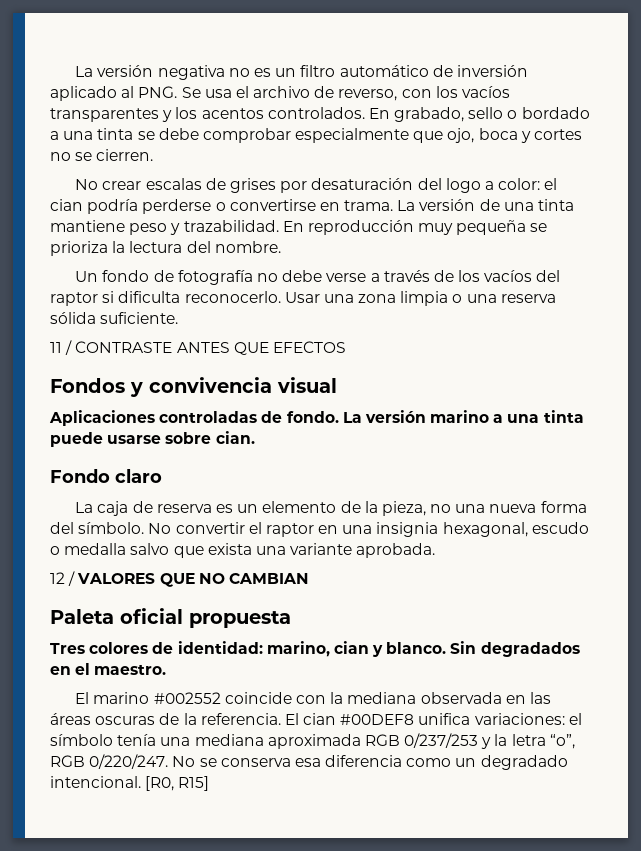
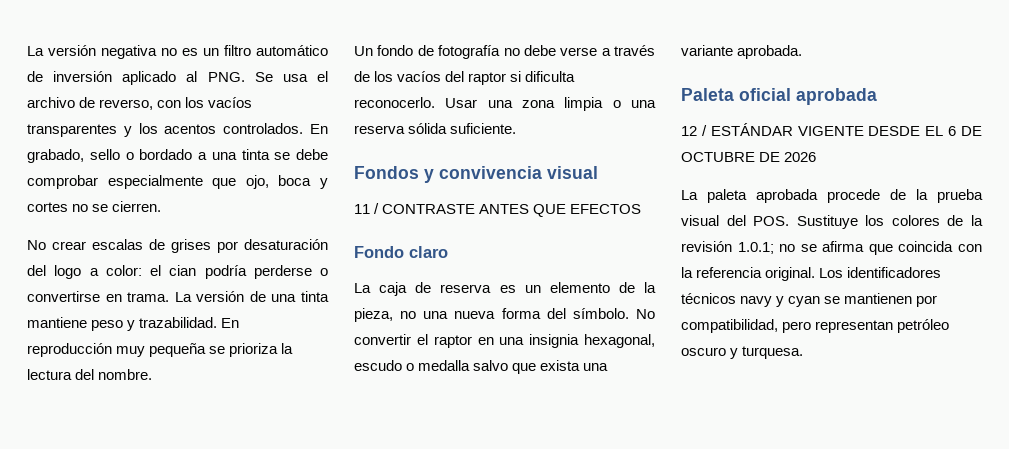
(179, 318) none -> [354,166,598,183] // Fondos y convivencia visual
[50,377,337,397] [49,410,584,426] [50,431,255,447] // Fondos y convivencia visual // Aplicaciones controladas de fondo. La versión marino a una tinta puede usarse sobre cian. -> (642, 209) none
(436, 550) none -> [681,88,877,105] // Paleta oficial aprobada
[77,573,309,587] [50,608,291,628] [50,641,580,657] [50,663,167,675] [75,692,551,704] [50,713,582,725] [50,733,575,749] [50,754,568,770] [50,776,210,791] VALORES QUE NO CAMBIAN // Paleta oficial propuesta // Tres colores de identidad: marino, cian y blanco. Sin degradados en el maestro. // El marino #002552 coincide con la mediana observada en las áreas oscuras de la referencia. El cian #00DEF8 unifica variaciones: el símbolo tenía una mediana aproximada RGB 0/237/253 y la letra “o”, RGB 0/220/247. No se conserva esa diferencia como un degradado intencional. [R0, R15] -> [710,123,982,136] [681,152,817,162] [681,189,983,203] [681,215,983,229] [681,241,982,255] [681,267,942,281] [681,293,938,307] [681,319,950,333] [681,346,804,359] ESTÁNDAR VIGENTE DESDE EL 6 DE OCTUBRE DE 2026 // La paleta aprobada procede de la prueba visual del POS. Sustituye los colores de la revisión 1.0.1; no se afirma que coincida con la referencia original. Los identificadores técnicos navy y cyan se mantienen por compatibilidad, pero representan petróleo oscuro y turquesa.

